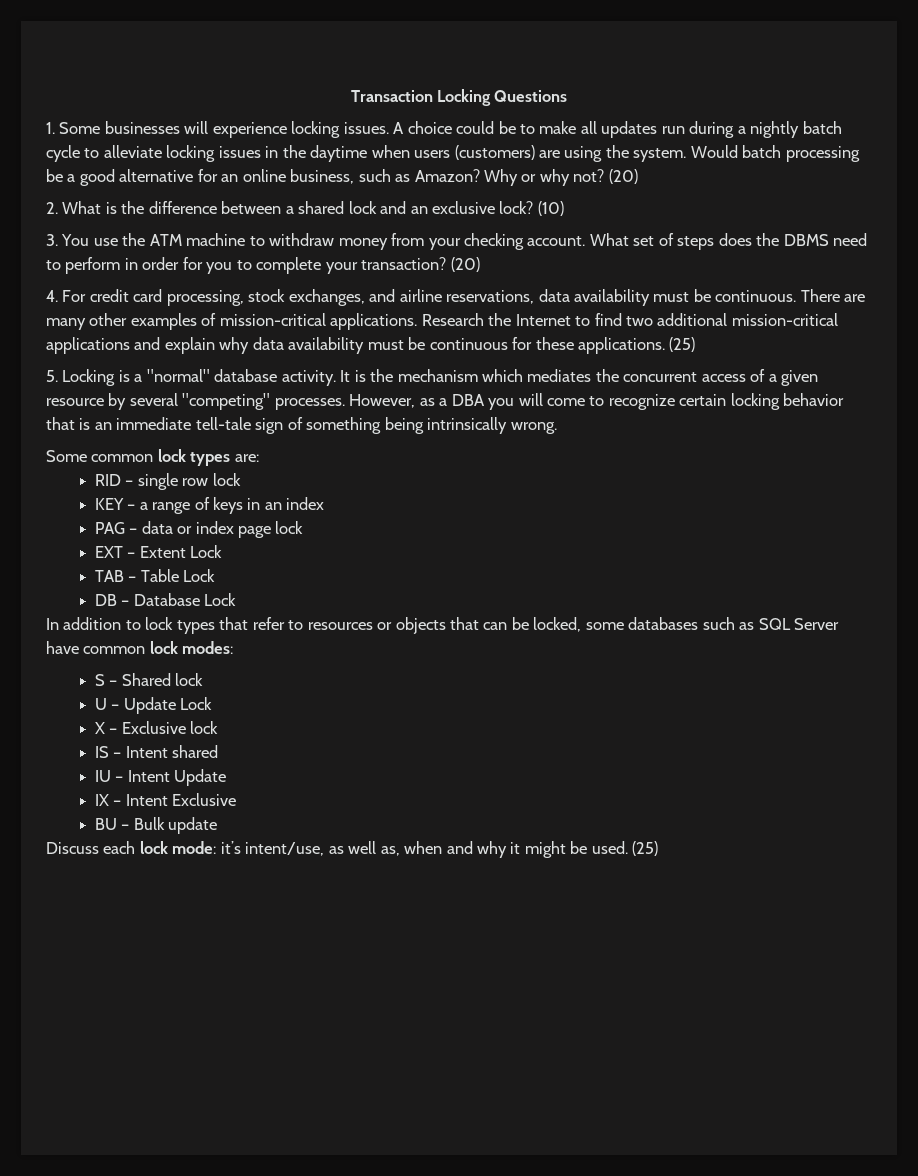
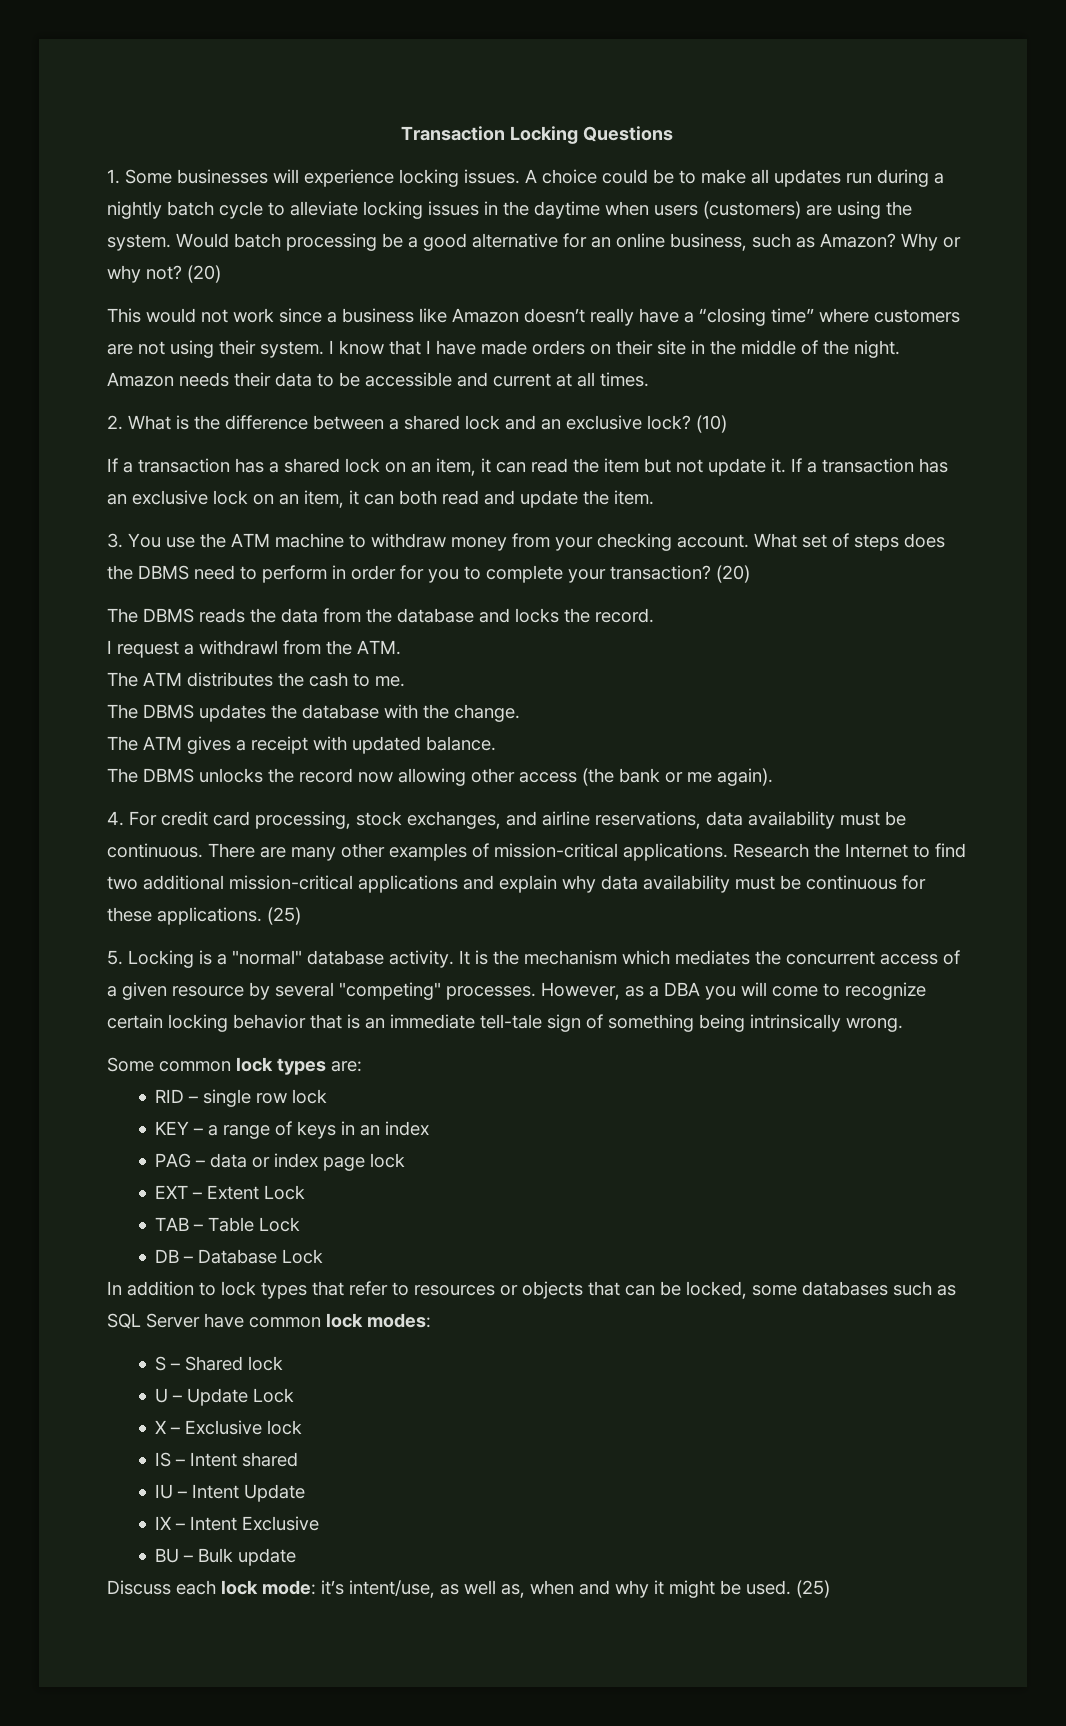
(638, 176) none -> [107,308,960,326] [107,340,900,358] [107,372,649,387] // This would not work since a business like Amazon doesn’t really have a “closing time” where customers are not using their system. I know that I have made orders on their site in the middle of the night. Amazon needs their data to be accessible and current at all times.
(564, 208) none -> [107,458,948,476] [107,490,654,508] // If a transaction has a shared lock on an item, it can read the item but not update it. If a transaction has an exclusive lock on an item, it can both read and update the item.
(480, 264) none -> [107,608,654,623] [107,640,401,658] [107,672,405,687] [107,704,520,722] [107,736,496,754] [107,768,773,786] // The DBMS reads the data from the database and locks the record. // I request a withdrawl from the ATM. // The ATM distributes the cash to me. // The DBMS updates the database with the change. // The ATM gives a receipt with updated balance. // The DBMS unlocks the record now allowing other access (the bank or me again).

